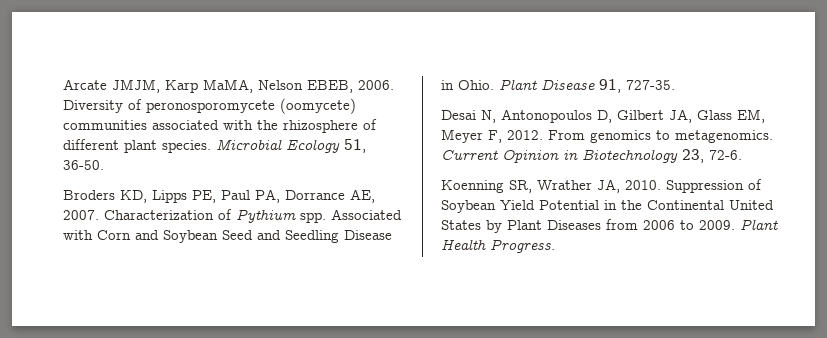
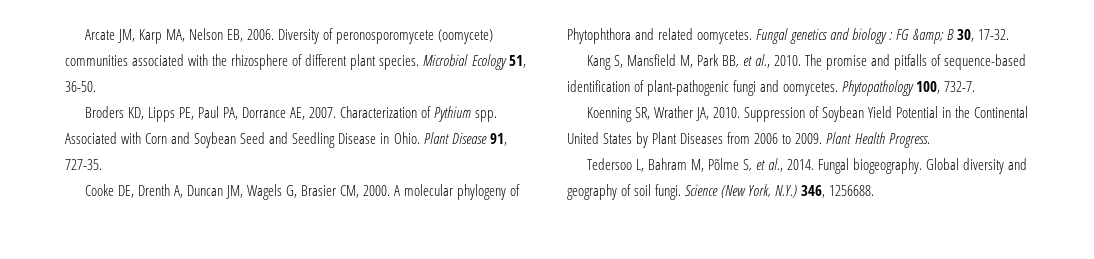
[112,79,353,93] JMJM, Karp MaMA, Nelson EBEB, -> [117,28,243,44] JM, Karp MA, Nelson EB,
[441,109,765,123] [441,129,773,143] [441,149,742,163] Desai N, Antonopoulos D, Gilbert JA, Glass EM, Meyer F, 2012. From genomics to metagenomics. Current Opinion in Biotechnology 23, 72-6. -> [84,184,521,200] [567,28,1009,44] [586,54,1027,70] [567,80,976,96] Cooke DE, Drenth A, Duncan JM, Wagels G, Brasier CM, 2000. A molecular phylogeny of Phytophthora and related oomycetes. Fungal genetics and biology : FG &amp; B 30, 17-32. // Kang S, Mansfield M, Park BB, et al., 2010. The promise and pitfalls of sequence-based identification of plant-pathogenic fungi and oomycetes. Phytopathology 100, 732-7.
(555, 246) none -> [586,158,1028,174] [567,184,875,200] // Tedersoo L, Bahram M, Põlme S, et al., 2014. Fungal biogeography. Global diversity and geography of soil fungi. Science (New York, N.Y.) 346, 1256688.

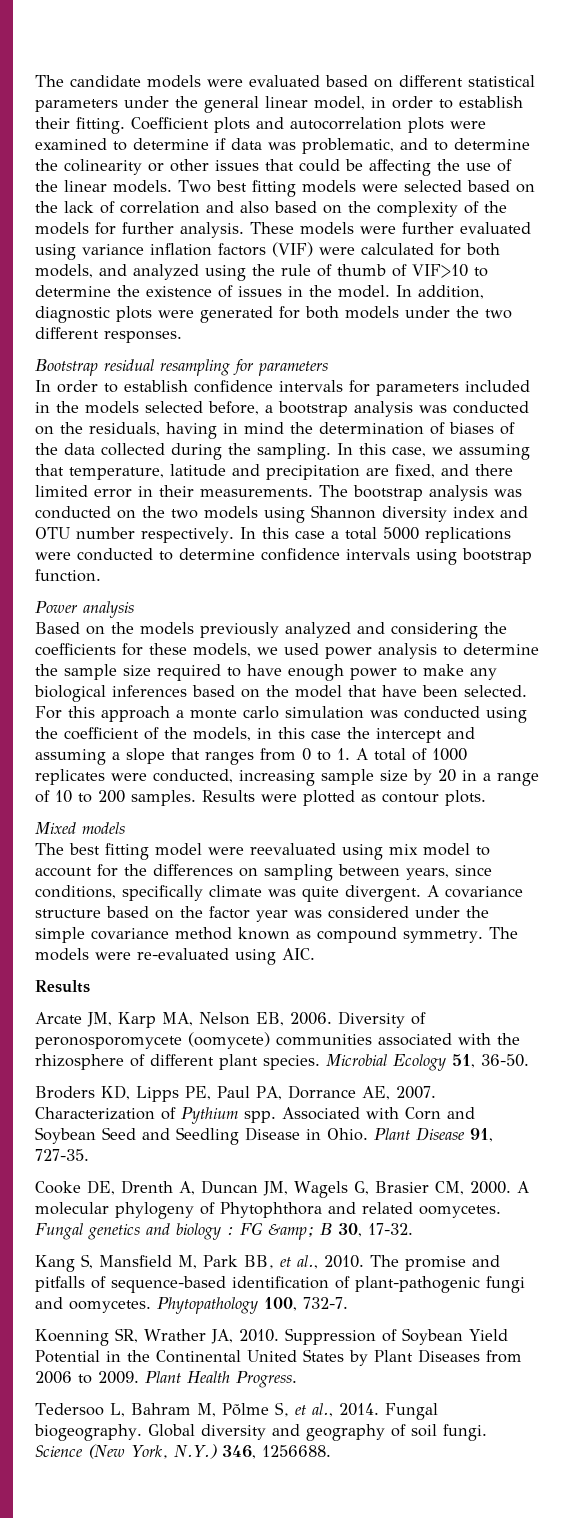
(84, 34) none -> [35,75,535,88] [35,96,523,113] [35,117,486,134] [35,138,530,154] [35,159,512,176] [35,180,535,197] [35,201,507,217] [35,222,531,238] [35,242,500,260] [35,264,488,281] [35,285,484,299] [35,306,512,323] [35,327,182,343] [35,359,328,376] [35,380,530,396] [35,401,529,417] [35,422,515,439] [35,443,530,460] [35,464,513,480] [35,485,522,501] [35,505,528,523] [35,527,511,543] [35,548,532,565] [35,569,101,582] [35,601,134,618] [35,622,507,639] [35,643,539,659] [35,664,497,681] [34,685,527,702] [35,706,527,723] [35,727,475,743] [35,748,467,765] [35,769,539,786] [35,790,486,806] [35,822,125,834] [35,843,490,860] [35,864,492,881] [35,885,523,902] [35,906,489,922] [35,927,518,943] [35,948,315,965] [35,980,90,993] The candidate models were evaluated based on different statistical parameters under the general linear model, in order to establish their fitting. Coefficient plots and autocorrelation plots were examined to determine if data was problematic, and to determine the colinearity or other issues that could be affecting the use of the linear models. Two best fitting models were selected based on the lack of correlation and also based on the complexity of the models for further analysis. These models were further evaluated using variance inflation factors (VIF) were calculated for both models, and analyzed using the rule of thumb of VIF>10 to determine the existence of issues in the model. In addition, diagnostic plots were generated for both models under the two different responses. // Bootstrap residual resampling for parameters // In order to establish confidence intervals for parameters included in the models selected before, a bootstrap analysis was conducted on the residuals, having in mind the determination of biases of the data collected during the sampling. In this case, we assuming that temperature, latitude and precipitation are fixed, and there limited error in their measurements. The bootstrap analysis was conducted on the two models using Shannon diversity index and OTU number respectively. In this case a total 5000 replications were conducted to determine confidence intervals using bootstrap function. // Power analysis // Based on the models previously analyzed and considering the coefficients for these models, we used power analysis to determine the sample size required to have enough power to make any biological inferences based on the model that have been selected. For this approach a monte carlo simulation was conducted using the coefficient of the models, in this case the intercept and assuming a slope that ranges from 0 to 1. A total of 1000 replicates were conducted, increasing sample size by 20 in a range of 10 to 200 samples. Results were plotted as contour plots. // Mixed models // The best fitting model were reevaluated using mix model to account for the differences on sampling between years, since conditions, specifically climate was quite divergent. A covariance structure based on the factor year was considered under the simple covariance method known as compound symmetry. The models were re-evaluated using AIC. // Results //

